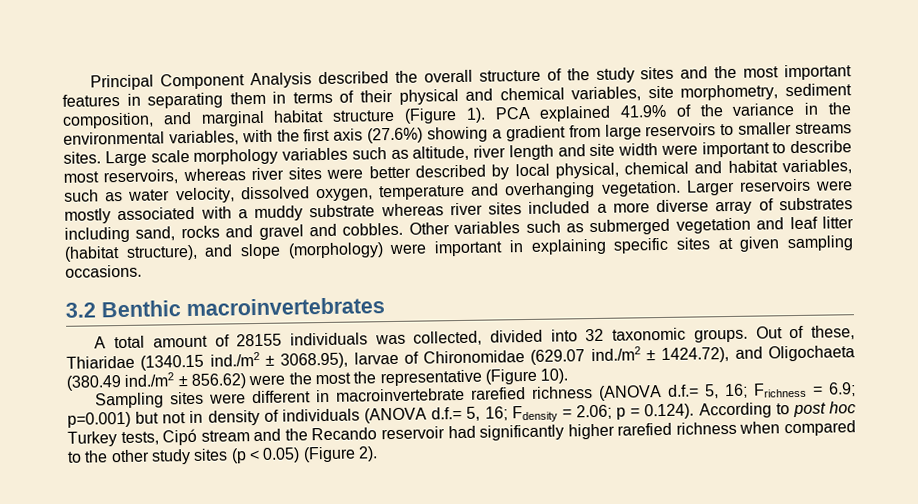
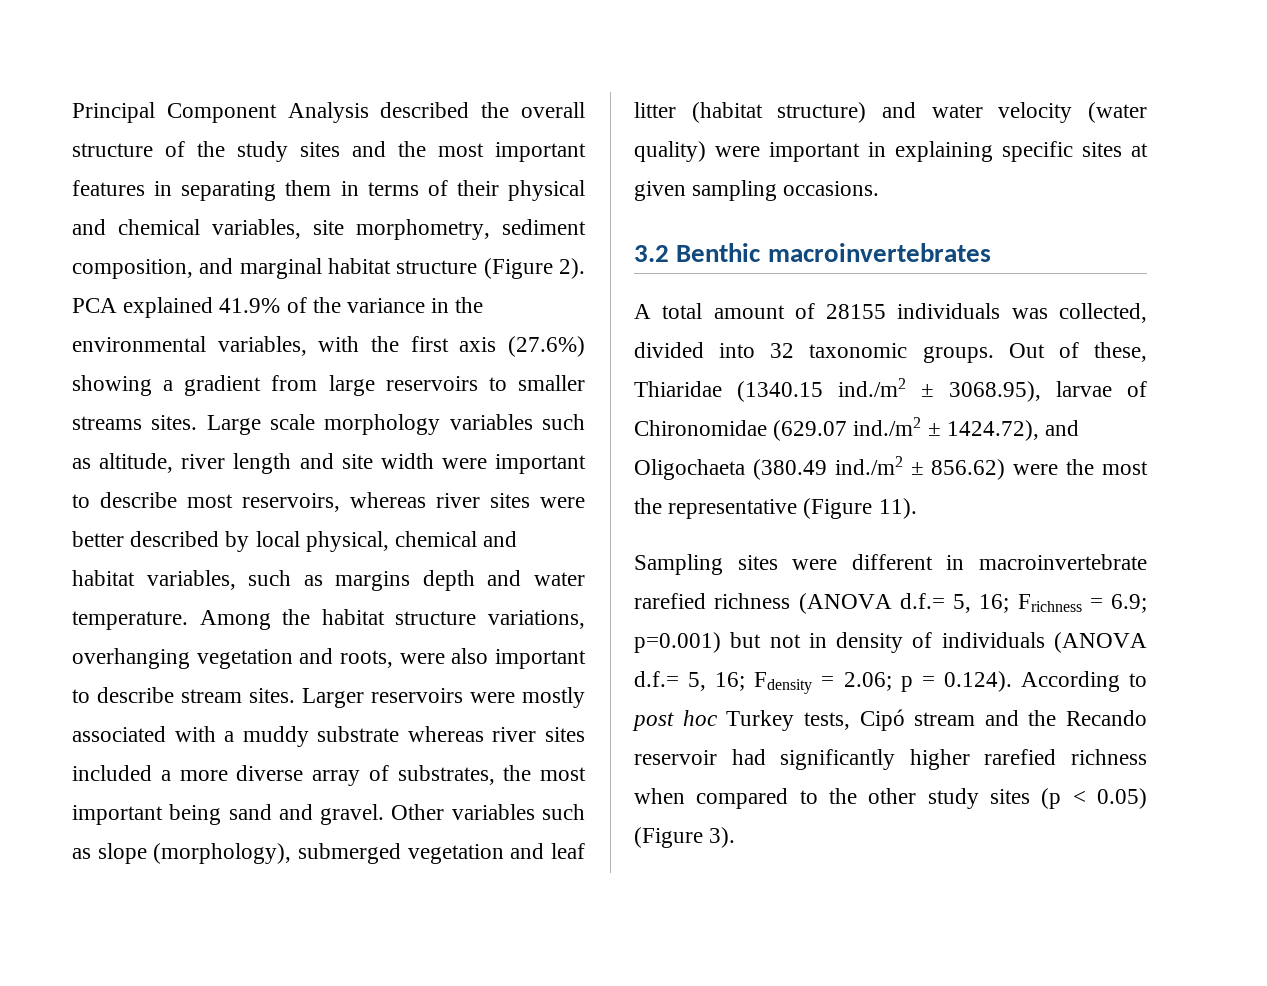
[465,107,486,123] 1). -> [559,258,585,279] 2).
[128,180,681,204] water velocity, dissolved oxygen, temperature and overhanging vegetation. -> [335,570,585,591] [72,609,585,630] [72,648,587,669] [72,687,295,703] margins depth and water temperature. Among the habitat structure variations, overhanging vegetation and roots, were also important to describe stream sites.
[778,197,853,211] [64,222,404,243] substrates including sand, rocks and gravel and cobbles. -> [397,765,586,785] [72,804,385,825] substrates, the most important being sand and gravel.
(584, 228) none -> [97,843,292,864] slope (morphology),
[125,242,384,261] structure), and slope (morphology) -> [777,102,1147,123] [634,141,706,162] structure) and water velocity (water quality)
[540,368,569,384] 10). -> [878,498,917,519] 11).
[357,446,378,462] 2). -> [709,827,736,848] 3).

